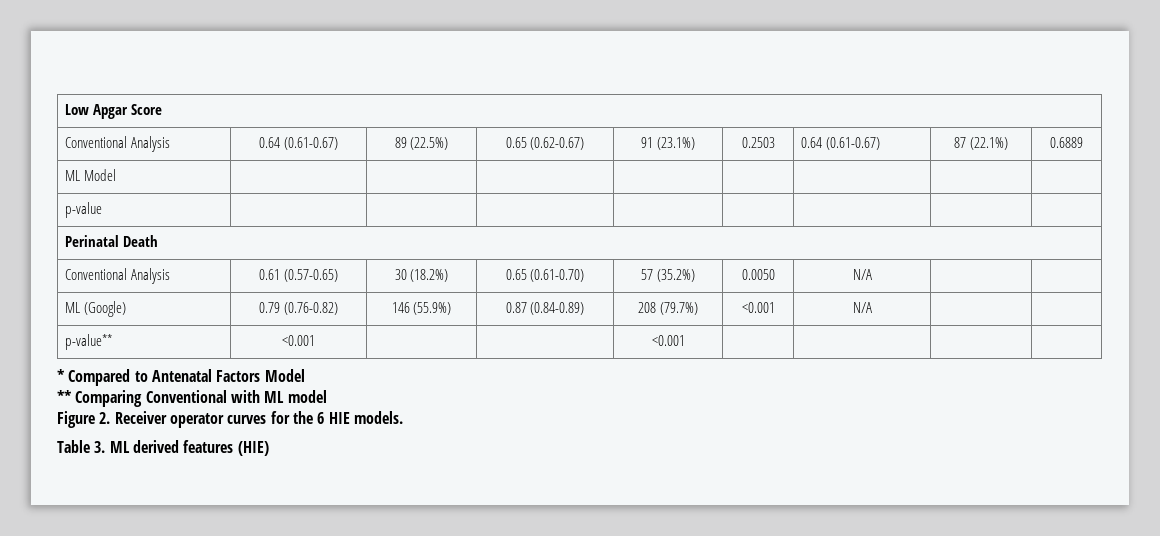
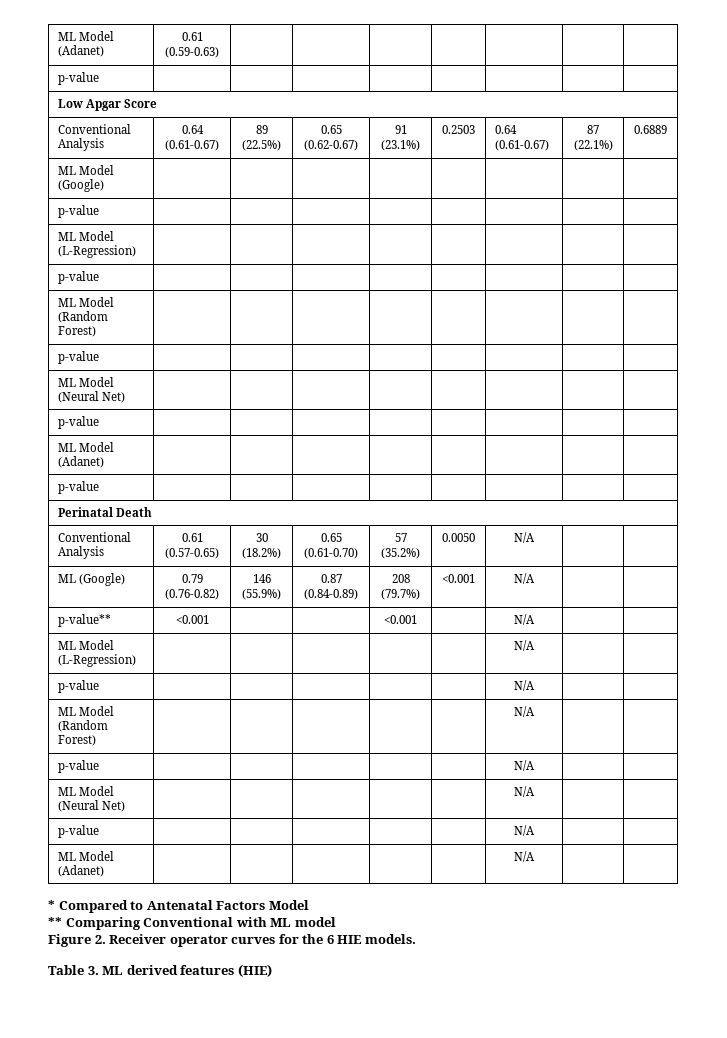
(65, 109) none -> [58,31,115,41] [58,45,105,57] [181,32,203,41] [165,47,219,58] [58,72,100,85] ML Model (Adanet) | 0.61 (0.59-0.63) | | | | | | | // p-value | | | | | | | | //
(117, 175) none -> [58,179,105,192] [58,205,100,218] [58,231,115,241] [58,245,137,258] [58,271,100,284] [58,297,115,307] [58,311,109,323] [58,326,97,337] [58,351,100,364] [58,377,115,387] [58,391,126,403] [58,416,100,429] [58,442,115,452] [58,456,105,468] (Google) | | | | | | | | // p-value | | | | | | | | // ML Model (L-Regression) | | | | | | | | // p-value | | | | | | | | // ML Model (Random Forest) | | | | | | | | // p-value | | | | | | | | // ML Model (Neural Net) | | | | | | | | // p-value | | | | | | | | // ML Model (Adanet)
(685, 340) none -> [514,614,535,625] [58,640,115,650] [58,654,137,667] [514,640,535,651] [58,680,100,693] [514,680,535,691] [58,706,115,716] [58,720,109,732] [58,735,97,746] [514,706,535,717] [58,760,100,773] [514,760,535,771] [58,786,115,796] [58,800,126,812] [514,786,535,797] [58,825,100,838] [514,825,535,836] [58,851,115,861] [58,865,105,877] [514,851,535,862] N/A | | // ML Model (L-Regression) | | | | | | N/A | | // p-value | | | | | | N/A | | // ML Model (Random Forest) | | | | | | N/A | | // p-value | | | | | | N/A | | // ML Model (Neural Net) | | | | | | N/A | | // p-value | | | | | | N/A | | // ML Model (Adanet) | | | | | | N/A

